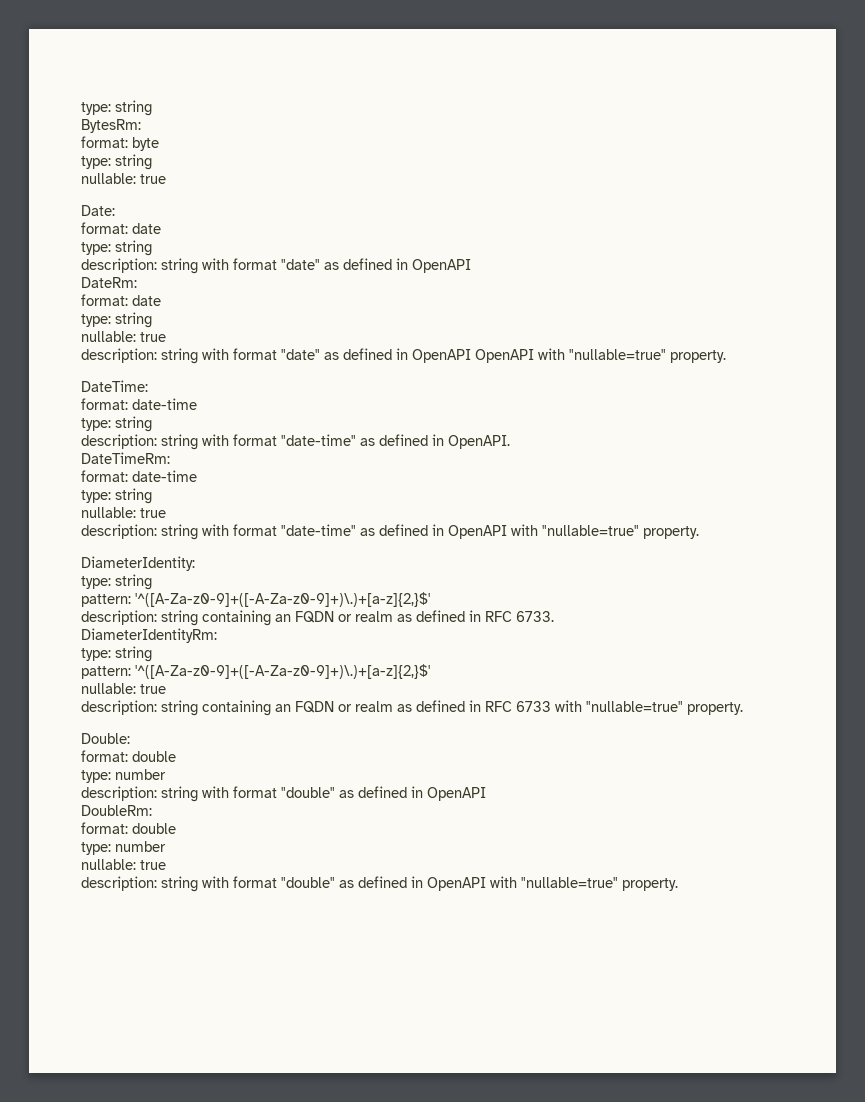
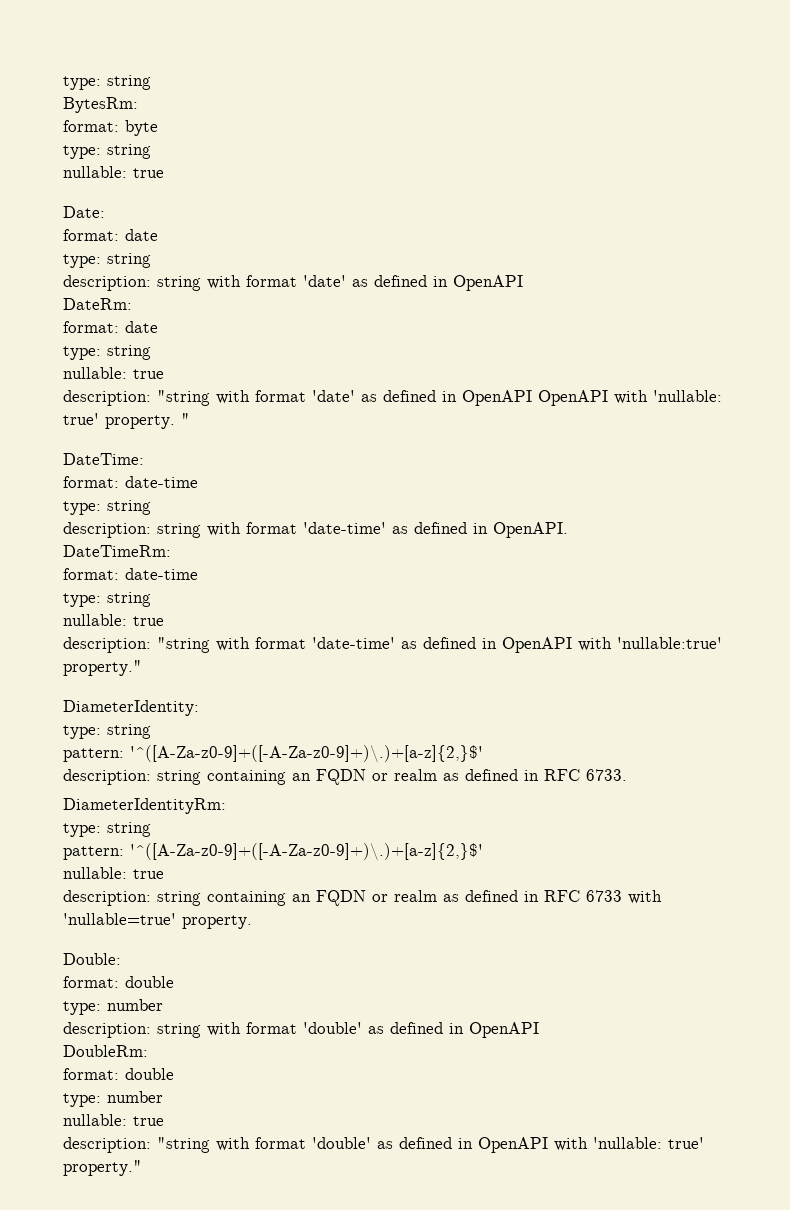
[281,259,320,270] "date" -> [303,275,346,287] 'date'
[161,348,320,364] string with format "date" -> [157,390,355,406] "string with format 'date'
[569,349,726,363] "nullable=true" property. -> [653,390,722,402] [63,413,190,429] 'nullable: true' property. "
[281,434,356,446] "date-time" -> [303,522,386,534] 'date-time'
[161,524,699,540] string with format "date-time" as defined in OpenAPI with "nullable=true" property. -> [157,637,722,653] [63,660,142,676] "string with format 'date-time' as defined in OpenAPI with 'nullable:true' property."
[586,701,683,712] "nullable=true" -> [63,913,176,925] 'nullable=true'
[281,787,335,798] "double" -> [303,1022,362,1034] 'double'
[161,876,678,892] string with format "double" as defined in OpenAPI with "nullable=true" property. -> [157,1137,704,1153] [63,1160,142,1176] "string with format 'double' as defined in OpenAPI with 'nullable: true' property."

